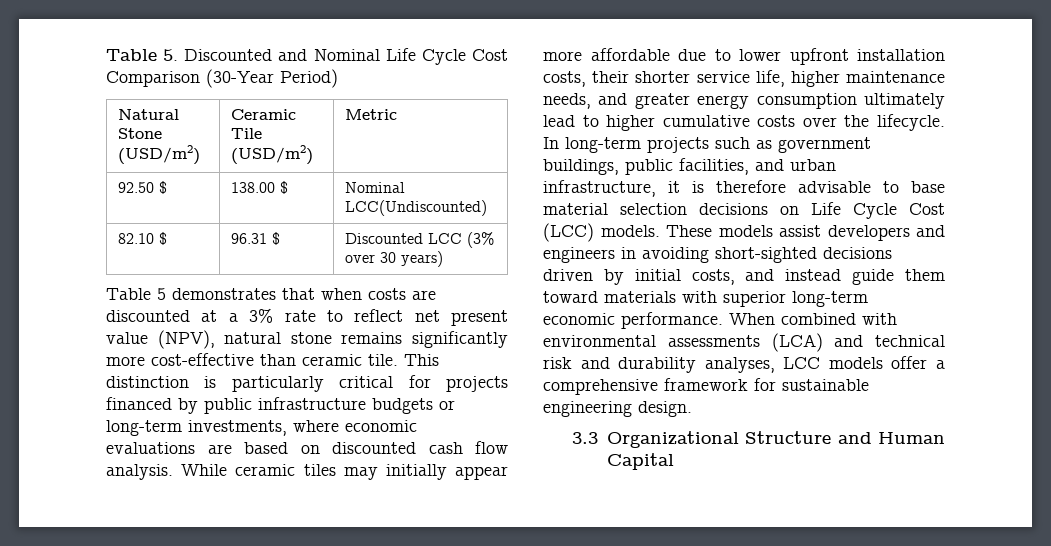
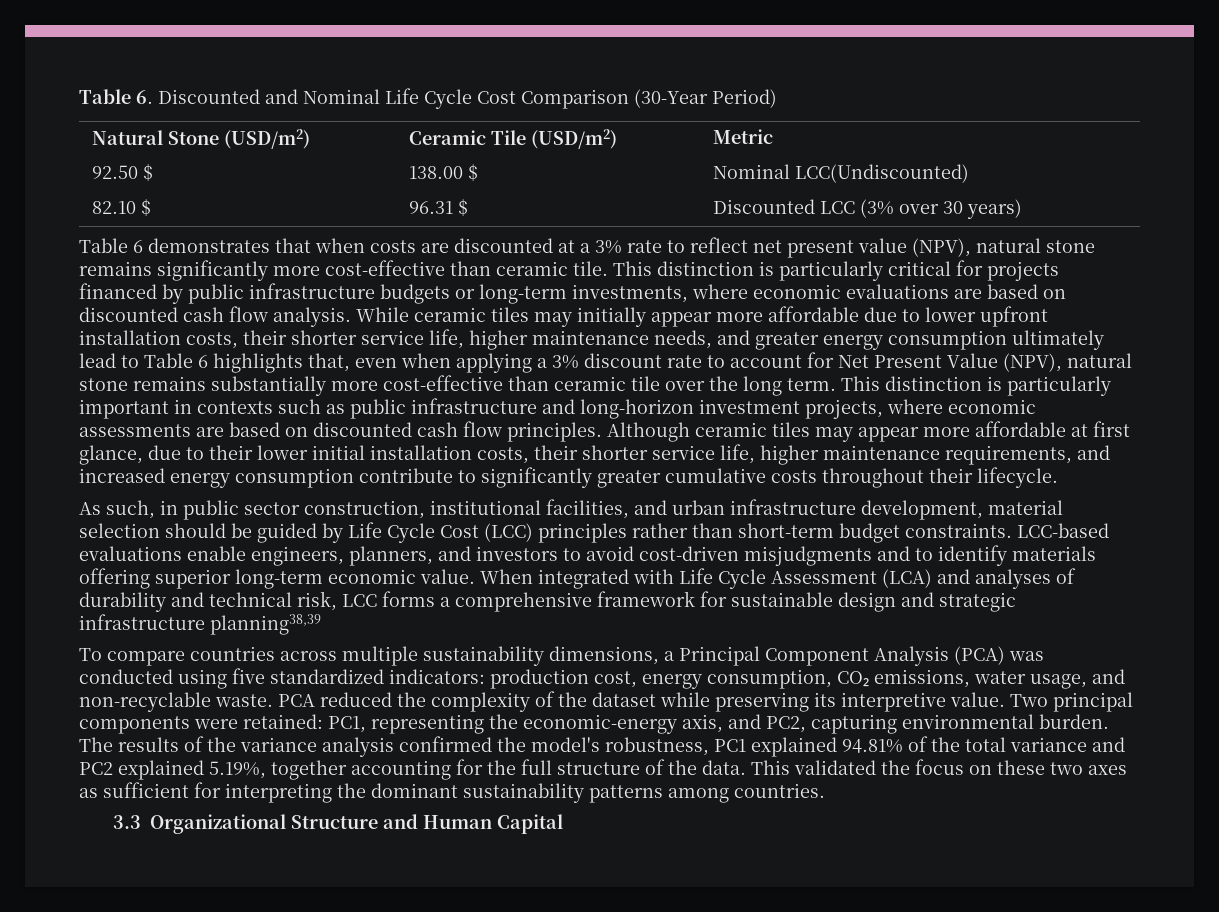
[106,49,179,61] Table 5. -> [79,89,153,104] Table 6.
[157,288,166,300] 5 -> [133,240,143,253] 6
[606,114,945,131] [543,137,871,153] [543,158,836,175] [543,180,945,197] [543,202,945,219] [543,223,945,242] [543,247,892,263] [543,269,945,285] [543,291,868,307] [543,312,897,329] [543,333,945,352] [543,356,928,373] higher cumulative costs over the lifecycle. In long-term projects such as government buildings, public facilities, and urban infrastructure, it is therefore advisable to base material selection decisions on Life Cycle Cost (LCC) models. These models assist developers and engineers in avoiding short-sighted decisions driven by initial costs, and instead guide them toward materials with superior long-term economic performance. When combined with environmental assessments (LCA) and technical risk and durability analyses, LCC models offer -> [144,352,1132,373] [79,375,1111,396] [79,398,1036,419] [79,421,1130,442] [79,444,1110,465] [79,467,1058,488] [79,499,1063,520] [79,522,1109,543] [79,545,1096,566] [79,568,1076,589] [79,591,435,612] Table 6 highlights that, even when applying a 3% discount rate to account for Net Present Value (NPV), natural stone remains substantially more cost-effective than ceramic tile over the long term. This distinction is particularly important in contexts such as public infrastructure and long-horizon investment projects, where economic assessments are based on discounted cash flow principles. Although ceramic tiles may appear more affordable at first glance, due to their lower initial installation costs, their shorter service life, higher maintenance requirements, and increased energy consumption contribute to significantly greater cumulative costs throughout their lifecycle. // As such, in public sector construction, institutional facilities, and urban infrastructure development, material selection should be guided by Life Cycle Cost (LCC) principles rather than short-term budget constraints. LCC-based evaluations enable engineers, planners, and investors to avoid cost-driven misjudgments and to identify materials offering superior long-term economic value. When integrated with Life Cycle Assessment (LCA) and analyses of durability and technical risk, LCC forms
[543,401,692,417] engineering design. -> [838,592,1016,612] [79,614,321,635] [79,646,1044,666] [79,668,1125,689] [79,691,1133,712] [79,714,1109,734] [79,736,1125,757] [79,759,1127,780] [79,782,825,803] design and strategic infrastructure planning38,39 // To compare countries across multiple sustainability dimensions, a Principal Component Analysis (PCA) was conducted using five standardized indicators: production cost, energy consumption, CO₂ emissions, water usage, and non-recyclable waste. PCA reduced the complexity of the dataset while preserving its interpretive value. Two principal components were retained: PC1, representing the economic-energy axis, and PC2, capturing environmental burden. The results of the variance analysis confirmed the model's robustness, PC1 explained 94.81% of the total variance and PC2 explained 5.19%, together accounting for the full structure of the data. This validated the focus on these two axes as sufficient for interpreting the dominant sustainability patterns among countries.

